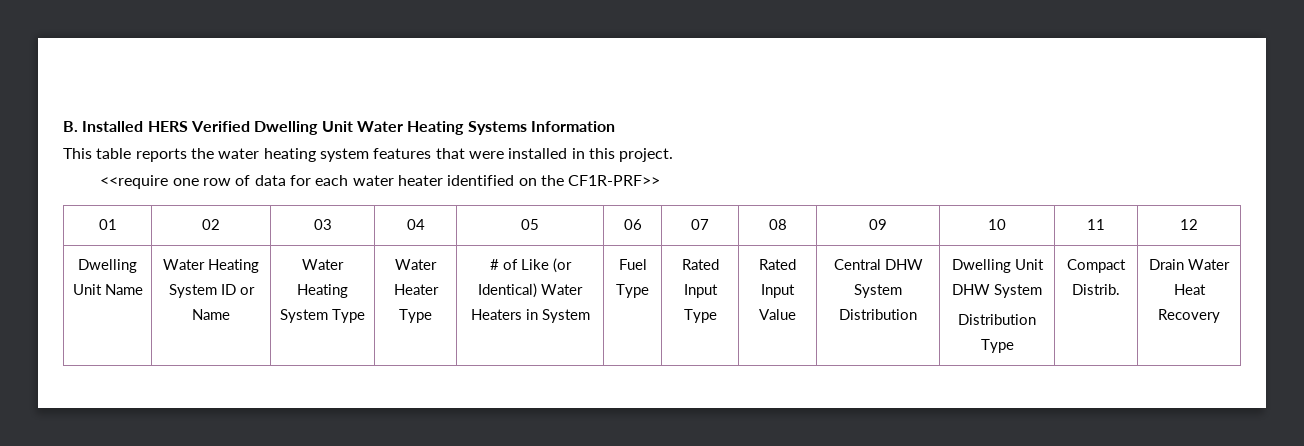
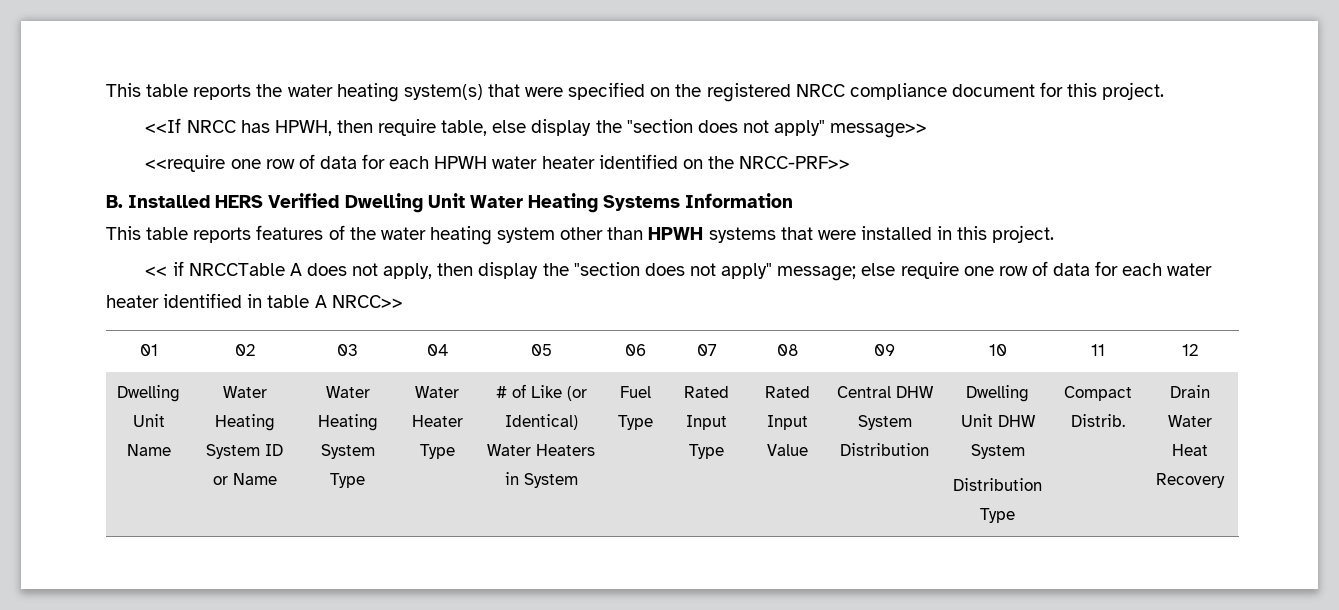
(63, 126) none -> [106,82,1165,102] [145,118,928,138] [145,154,851,172] This table reports the water heating system(s) that were specified on the registered NRCC compliance document for this project. // <<If NRCC has HPWH, then require table, else display the "section does not apply" message>> // <<require one row of data for each HPWH water heater identified on the NRCC-PRF>> //
(187, 155) none -> [256,225,345,240] features of
[373,148,432,159] features -> [560,227,776,243] other than HPWH systems
[100,175,169,189] <<require -> [145,261,959,281] << if NRCCTable A does not apply, then display the "section does not apply" message; else require
[518,175,661,186] on the CF1R-PRF>> -> [247,294,403,308] in table A NRCC>>

